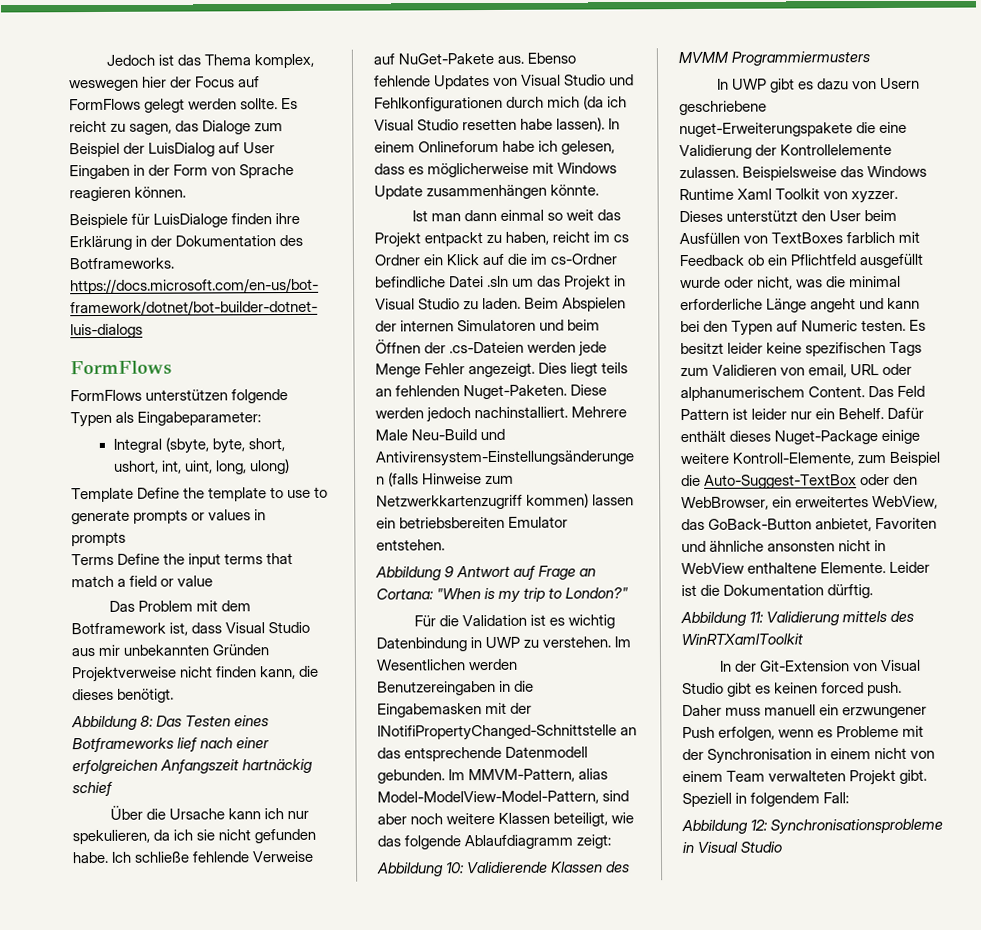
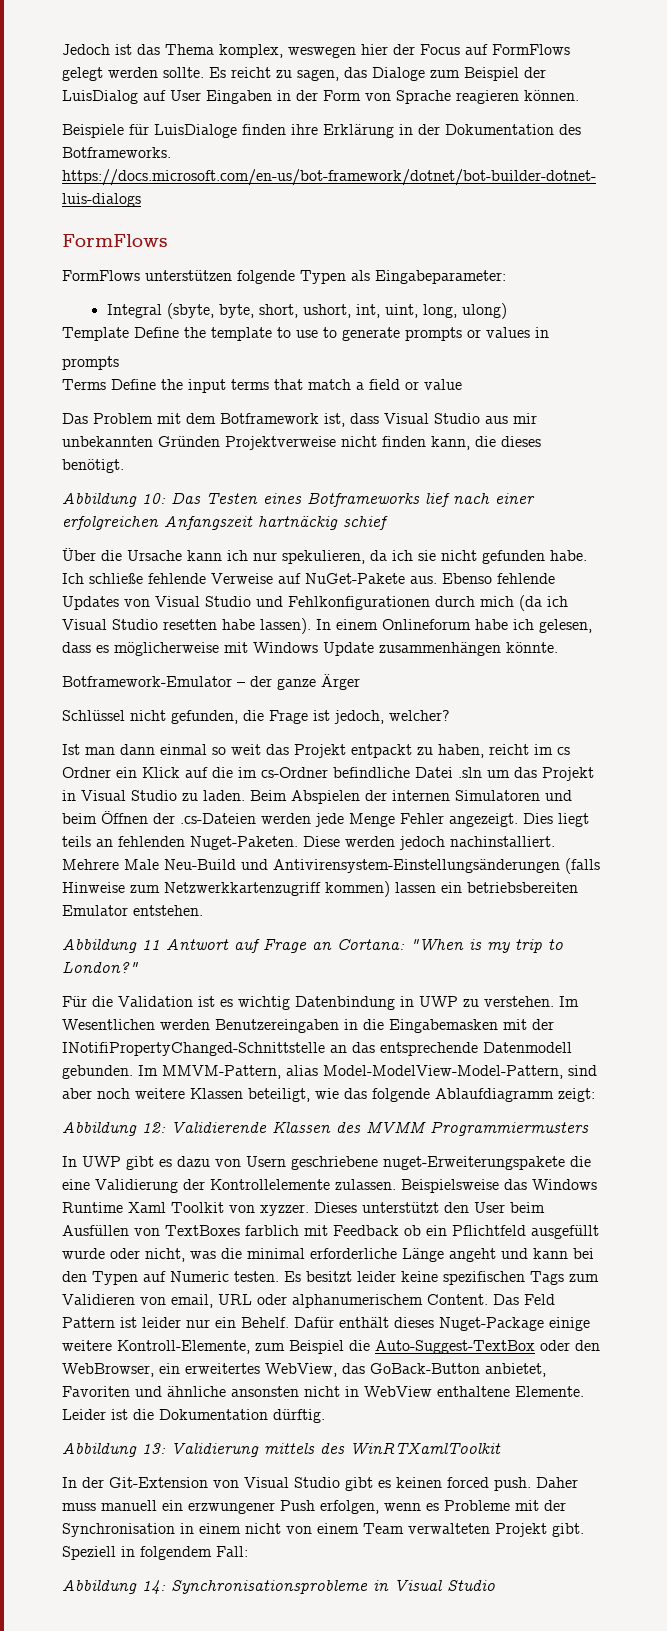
[140,715,155,727] 8: -> [142,493,166,504] 10:
(600, 190) none -> [62,674,360,690] [62,710,450,724] // Botframework-Emulator – der ganze Ärger // Schlüssel nicht gefunden, die Frage ist jedoch, welcher?
[444,566,455,578] 9 -> [142,940,160,950] 11
[446,862,466,874] 10: -> [142,1122,166,1133] 12:
[749,611,765,623] 11: -> [142,1443,166,1454] 13:
[750,819,769,831] 12: -> [142,1580,166,1595] 14:

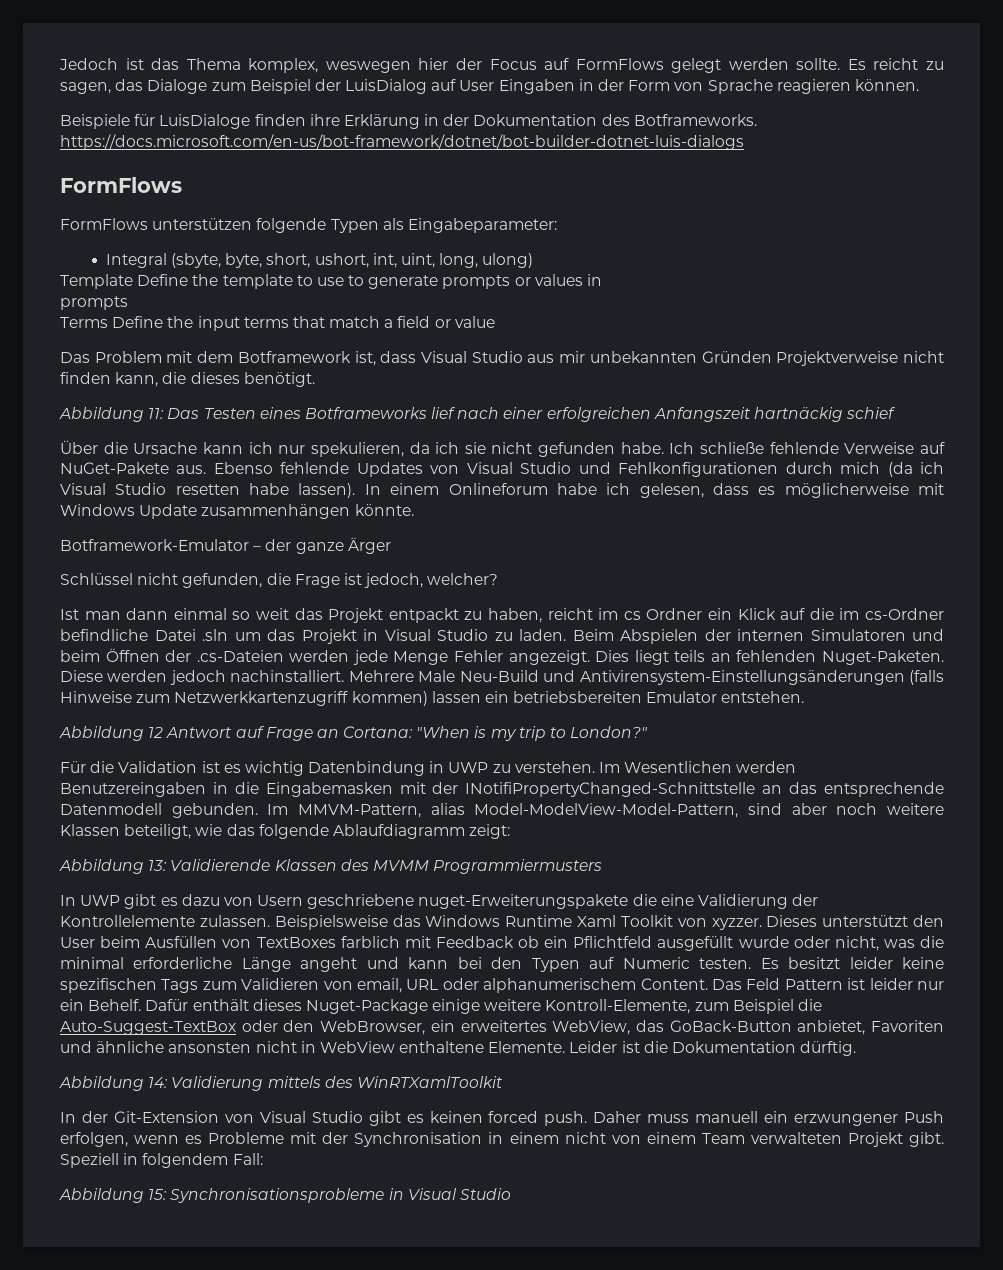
[142,493,166,504] 10: -> [148,408,165,419] 11:
[142,940,160,950] 11 -> [148,727,164,738] 12
[142,1122,166,1133] 12: -> [148,860,168,871] 13:
[142,1443,166,1454] 13: -> [148,1077,169,1088] 14:
[142,1580,166,1595] 14: -> [148,1189,168,1200] 15:

